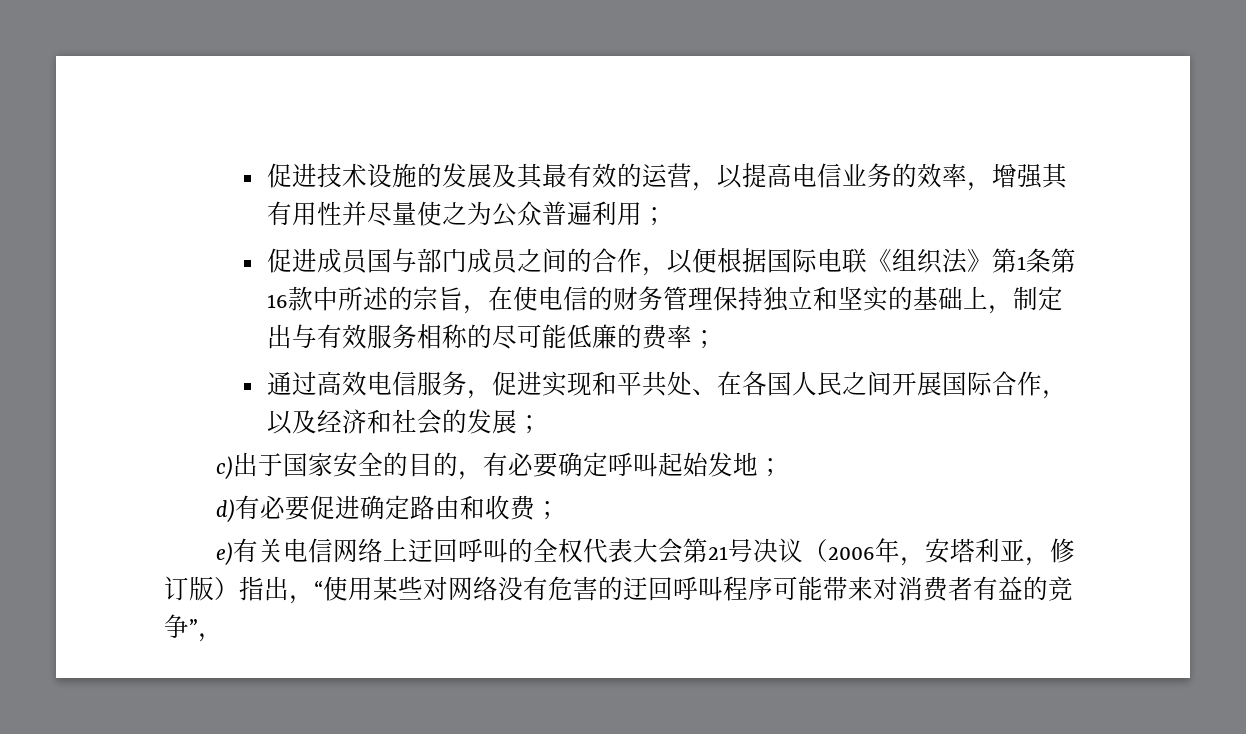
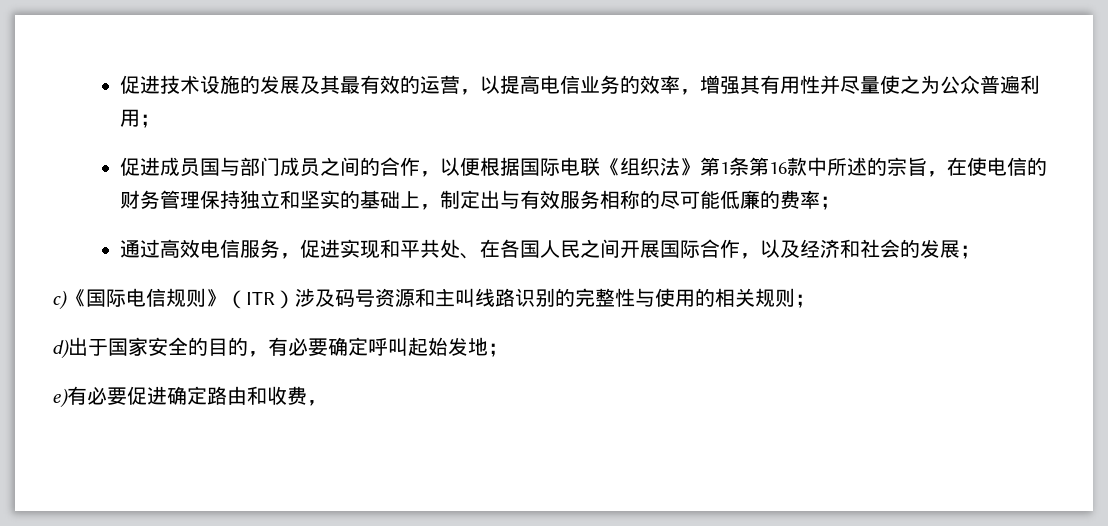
(234, 468) none -> [66,288,815,309] [52,339,70,359] 《国际电信规则》（ITR）涉及码号资源和主叫线路识别的完整性与使用的相关规则； // d)
[216,499,236,523] d) -> [52,388,69,408] e)
[535,501,561,520] [216,538,1076,566] [164,576,1073,604] [164,614,198,638] ； // e)有关电信网络上迂回呼叫的全权代表大会第21号决议（2006年，安塔利亚，修订版）指出，“使用某些对网络没有危害的迂回呼叫程序可能带来对消费者有益的竞争” -> (307, 395) none

